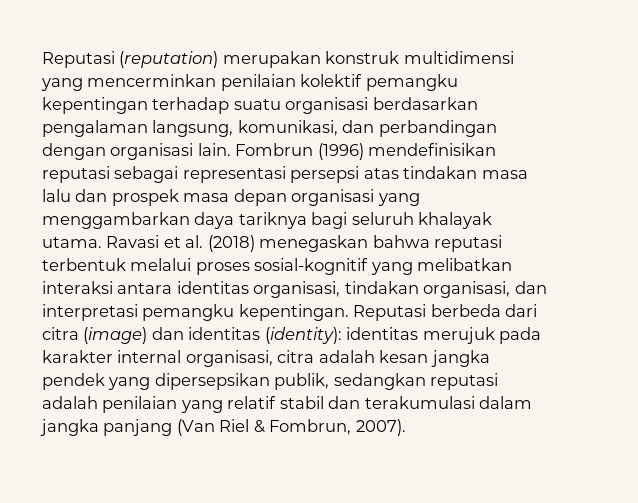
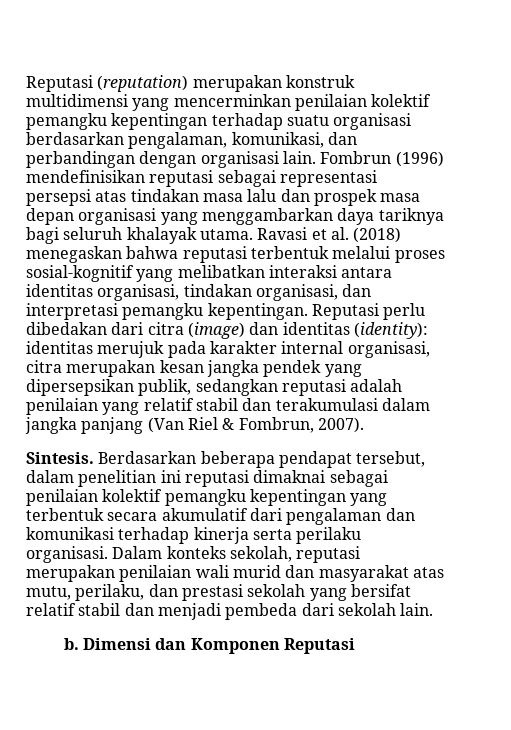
[42,120,234,137] pengalaman langsung, -> [128,132,228,149] pengalaman,
[430,304,501,317] berbeda -> [383,303,426,320] [26,322,107,335] perlu dibedakan
[318,350,375,363] adalah -> [66,360,156,377] merupakan
(406, 427) none -> [26,451,426,468] [26,470,388,487] [26,489,388,506] [26,508,415,525] [26,527,362,544] [26,546,361,563] [26,565,444,582] [26,584,411,601] [26,603,434,620] [63,638,355,654] // Sintesis. Berdasarkan beberapa pendapat tersebut, dalam penelitian ini reputasi dimaknai sebagai penilaian kolektif pemangku kepentingan yang terbentuk secara akumulatif dari pengalaman dan komunikasi terhadap kinerja serta perilaku organisasi. Dalam konteks sekolah, reputasi merupakan penilaian wali murid dan masyarakat atas mutu, perilaku, dan prestasi sekolah yang bersifat relatif stabil dan menjadi pembeda dari sekolah lain. // b. Dimensi dan Komponen Reputasi

